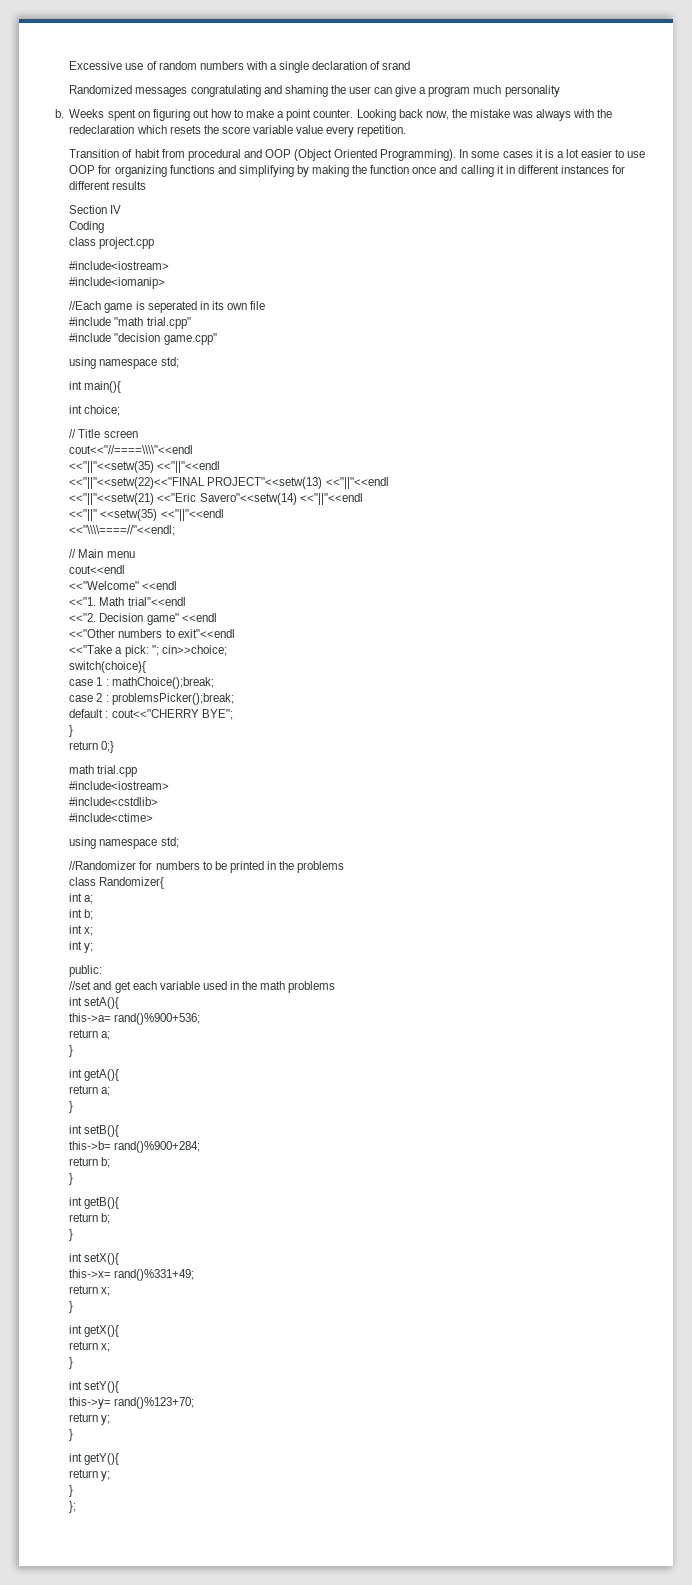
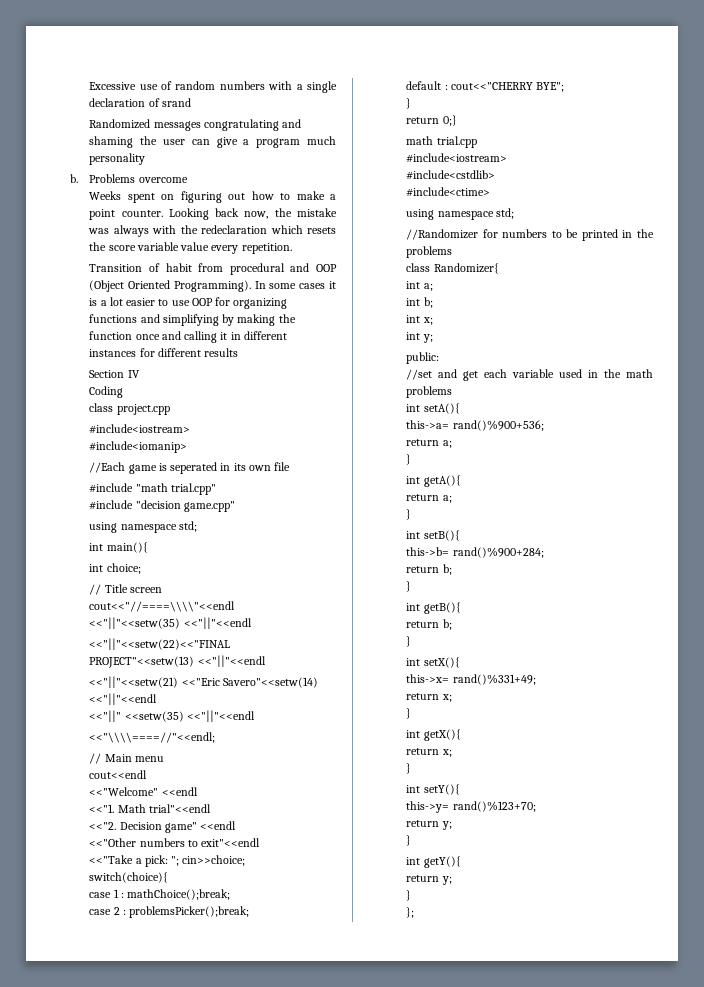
(64, 113) none -> [89,174,188,183] Problems overcome //

